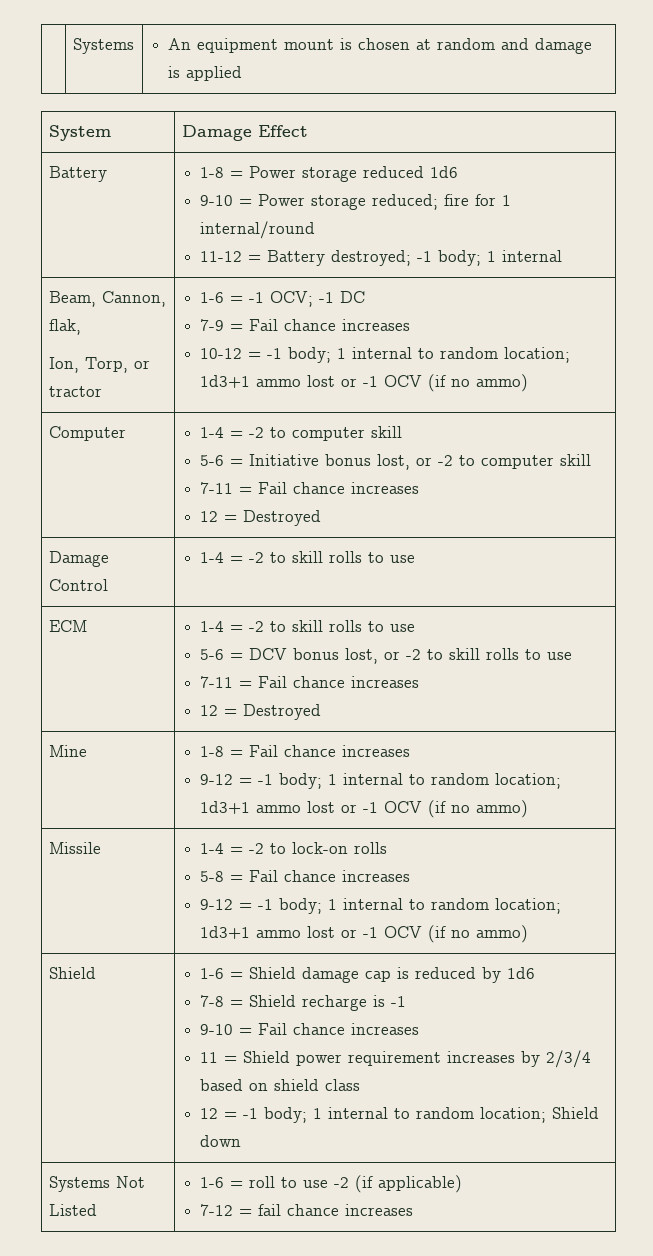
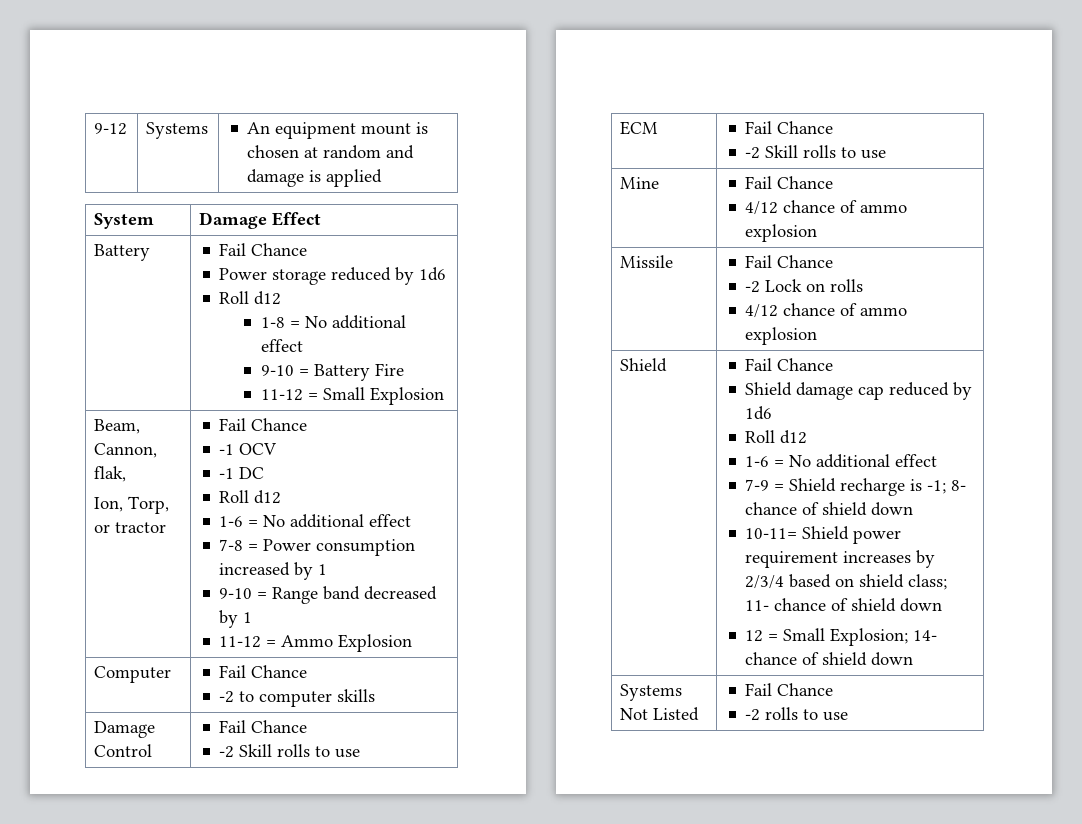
(72, 46) none -> [94,123,128,135] 9-12
[200,167,244,178] 1-8 = -> [219,243,308,256] Fail Chance //
[430,166,459,178] [200,194,512,210] [200,221,316,239] [200,250,563,266] 1d6 // 9-10 = Power storage reduced; fire for 1 internal/round // 11-12 = Battery destroyed; -1 body; 1 internal -> [395,267,447,285] [219,291,282,305] [261,315,407,329] [261,339,304,352] [261,363,405,381] [261,387,445,405] by 1d6 // Roll d12 // 1-8 = No additional effect // 9-10 = Battery Fire // 11-12 = Small Explosion
[200,291,366,307] [200,319,411,331] [200,347,571,363] [200,374,529,392] 1-6 = -1 OCV; -1 DC // 7-9 = Fail chance increases // 10-12 = -1 body; 1 internal to random location; 1d3+1 ammo lost or -1 OCV (if no ammo) -> [219,418,308,431] [219,443,278,455] [219,467,265,479] [219,490,282,504] [219,514,412,528] [219,539,416,556] [219,562,328,580] [219,586,438,604] [219,610,253,628] [219,634,413,652] Fail Chance // -1 OCV // -1 DC // Roll d12 // 1-6 = No additional effect // 7-8 = Power consumption increased by 1 // 9-10 = Range band decreased by 1 // 11-12 = Ammo Explosion
[200,426,403,441] [200,454,592,470] [200,482,420,494] [200,510,322,526] [48,551,109,567] [48,579,108,591] [200,551,416,563] [48,620,87,632] [200,620,416,632] [200,648,573,664] [200,676,420,688] [200,704,322,720] [48,745,87,757] [200,745,411,757] [200,773,562,789] [200,800,529,818] [48,842,101,854] [200,842,388,854] [200,870,411,882] [200,898,562,914] [200,925,529,943] 1-4 = -2 to computer skill // 5-6 = Initiative bonus lost, or -2 to computer skill // 7-11 = Fail chance increases // 12 = Destroyed // Damage Control | 1-4 = -2 to skill rolls to use // ECM | 1-4 = -2 to skill rolls to use // 5-6 = DCV bonus lost, or -2 to skill rolls to use // 7-11 = Fail chance increases // 12 = Destroyed // Mine | 1-8 = Fail chance increases // 9-12 = -1 body; 1 internal to random location; 1d3+1 ammo lost or -1 OCV (if no ammo) // Missile | 1-4 = -2 to lock-on rolls // 5-8 = Fail chance increases // 9-12 = -1 body; 1 internal to random location; 1d3+1 ammo lost or -1 OCV (if no ammo) -> [219,665,308,678] [219,689,376,707] [94,721,156,738] [94,744,153,757] [219,720,308,733] [219,744,361,758] [620,121,659,135] [745,121,834,134] [745,145,887,159] [620,177,660,189] [745,176,834,189] [745,200,908,215] [745,224,818,242] [620,255,674,268] [745,255,834,268] [745,279,864,293] [745,303,908,318] [745,327,818,345] Fail Chance // -2 to computer skills // Damage Control | Fail Chance // -2 Skill rolls to use // ECM | Fail Chance // -2 Skill rolls to use // Mine | Fail Chance // 4/12 chance of ammo explosion // Missile | Fail Chance // -2 Lock on rolls // 4/12 chance of ammo explosion
[200,968,244,979] 1-6 = -> [745,358,834,371] Fail Chance //
[397,967,536,983] [200,995,407,1011] [200,1023,420,1035] [200,1052,238,1063] is reduced by 1d6 // 7-8 = Shield recharge is -1 // 9-10 = Fail chance increases // 11 = -> [889,382,973,400] [745,406,773,420] [745,430,808,444] [745,454,938,468] [745,478,967,496] [745,502,914,516] [745,528,798,539] reduced by 1d6 // Roll d12 // 1-6 = No additional effect // 7-9 = Shield recharge is -1; 8- chance of shield down // 10-11=
[325,1079,361,1091] [200,1107,600,1123] [200,1135,242,1147] [48,1176,145,1192] [48,1204,97,1216] [200,1175,463,1193] [200,1204,414,1216] class // 12 = -1 body; 1 internal to random location; Shield down // Systems Not Listed | 1-6 = roll to use -2 (if applicable) // 7-12 = fail chance increases -> [908,574,948,590] [745,598,943,612] [745,628,938,646] [745,652,914,666] [620,684,683,701] [620,707,700,721] [745,683,834,696] [745,707,849,721] class; 11- chance of shield down // 12 = Small Explosion; 14- chance of shield down // Systems Not Listed | Fail Chance // -2 rolls to use

